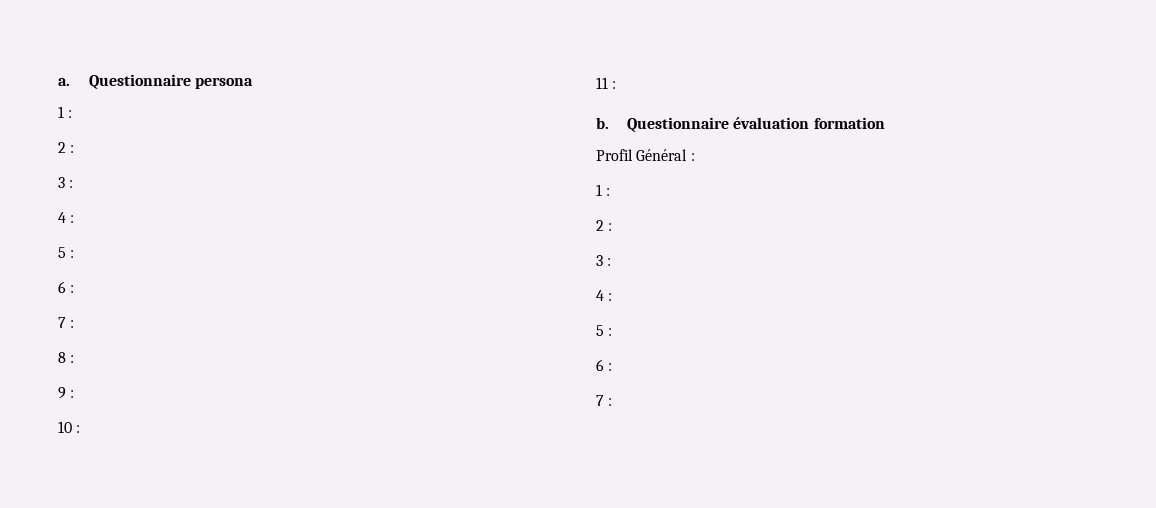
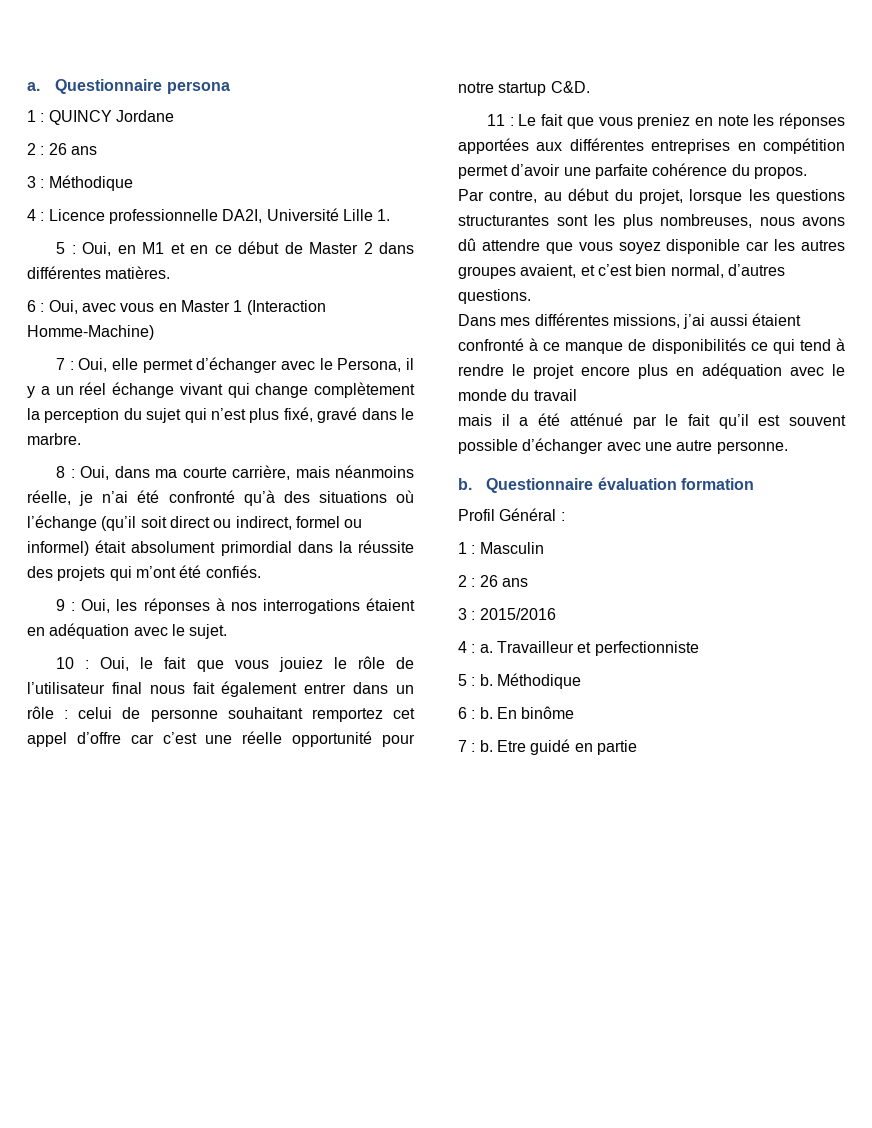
[58,142,75,153] [58,177,74,188] [58,212,75,223] [58,247,75,258] [58,281,75,293] [58,317,75,328] [58,352,75,363] [58,387,75,399] [58,421,81,433] [596,77,617,89] // 2 : // 3 : // 4 : // 5 : // 6 : // 7 : // 8 : // 9 : // 10 : // 11 : -> [48,110,174,125] [27,143,97,155] [27,175,133,191] [27,208,391,224] [56,241,414,256] [27,266,171,279] [27,300,326,315] [27,325,154,340] [56,357,414,373] [27,382,415,398] [27,407,414,423] [27,433,81,445] [56,465,414,480] [27,490,414,506] [27,515,363,531] [27,540,415,556] [27,565,261,581] [56,598,415,614] [27,623,228,639] [56,656,414,672] [27,681,414,697] [27,706,415,722] [27,731,415,747] [458,81,590,96] [487,113,845,129] [458,138,846,154] [458,163,807,179] [458,188,845,204] [458,214,845,229] [458,238,845,254] [458,264,785,279] [458,289,531,304] [458,313,801,329] [458,338,845,354] [458,363,845,379] [458,389,577,401] [458,413,846,429] [458,438,788,454] QUINCY Jordane // 2 : 26 ans // 3 : Méthodique // 4 : Licence professionnelle DA2I, Université Lille 1. // 5 : Oui, en M1 et en ce début de Master 2 dans différentes matières. // 6 : Oui, avec vous en Master 1 (Interaction Homme-Machine) // 7 : Oui, elle permet d’échanger avec le Persona, il y a un réel échange vivant qui change complètement la perception du sujet qui n’est plus fixé, gravé dans le marbre. // 8 : Oui, dans ma courte carrière, mais néanmoins réelle, je n’ai été confronté qu’à des situations où l’échange (qu’il soit direct ou indirect, formel ou informel) était absolument primordial dans la réussite des projets qui m’ont été confiés. // 9 : Oui, les réponses à nos interrogations étaient en adéquation avec le sujet. // 10 : Oui, le fait que vous jouiez le rôle de l’utilisateur final nous fait également entrer dans un rôle : celui de personne souhaitant remportez cet appel d’offre car c’est une réelle opportunité pour notre startup C&D. // 11 : Le fait que vous preniez en note les réponses apportées aux différentes entreprises en compétition permet d’avoir une parfaite cohérence du propos. // Par contre, au début du projet, lorsque les questions structurantes sont les plus nombreuses, nous avons dû attendre que vous soyez disponible car les autres groupes avaient, et c’est bien normal, d’autres questions. // Dans mes différentes missions, j’ai aussi étaient confronté à ce manque de disponibilités ce qui tend à rendre le projet encore plus en adéquation avec le monde du travail // mais il a été atténué par le fait qu’il est souvent possible d’échanger avec une autre personne.
[596,220,613,231] [596,255,612,266] [596,290,613,301] [596,325,613,336] [596,359,613,371] [596,395,613,406] // 2 : // 3 : // 4 : // 5 : // 6 : // 7 : -> [479,542,544,554] [458,575,528,587] [458,608,556,620] [458,641,699,656] [458,673,581,689] [458,706,575,719] [458,739,637,755] Masculin // 2 : 26 ans // 3 : 2015/2016 // 4 : a. Travailleur et perfectionniste // 5 : b. Méthodique // 6 : b. En binôme // 7 : b. Etre guidé en partie

